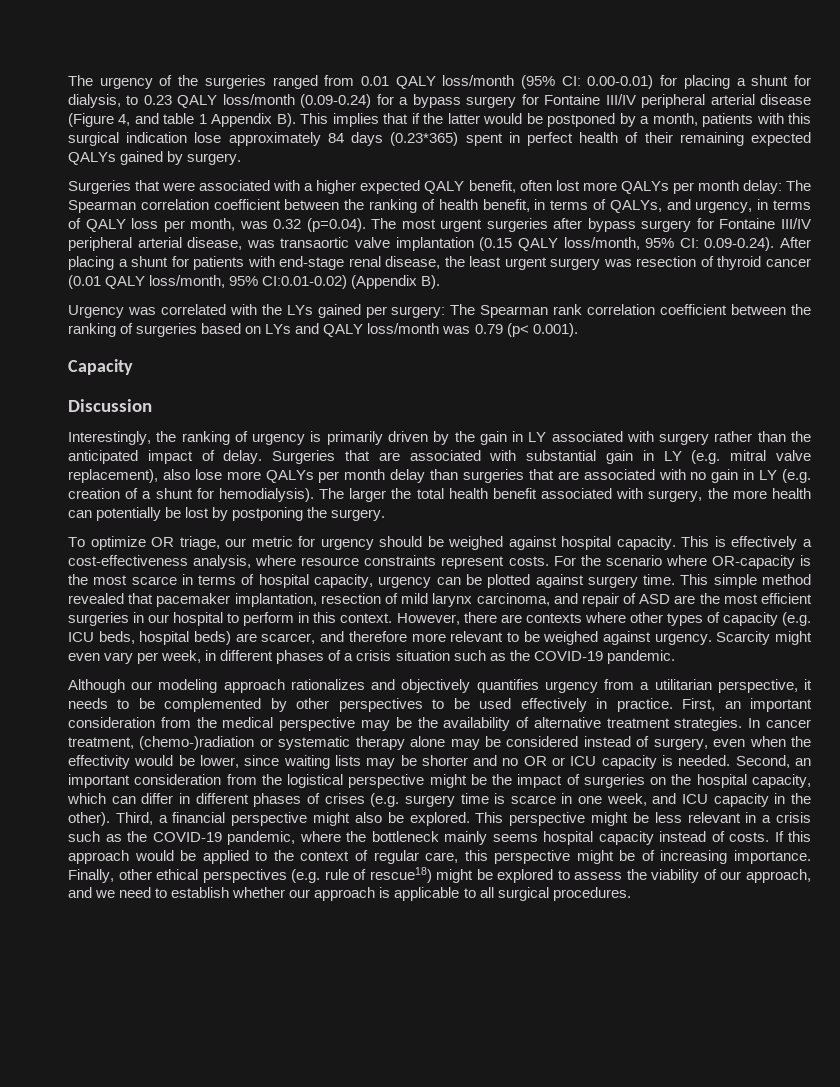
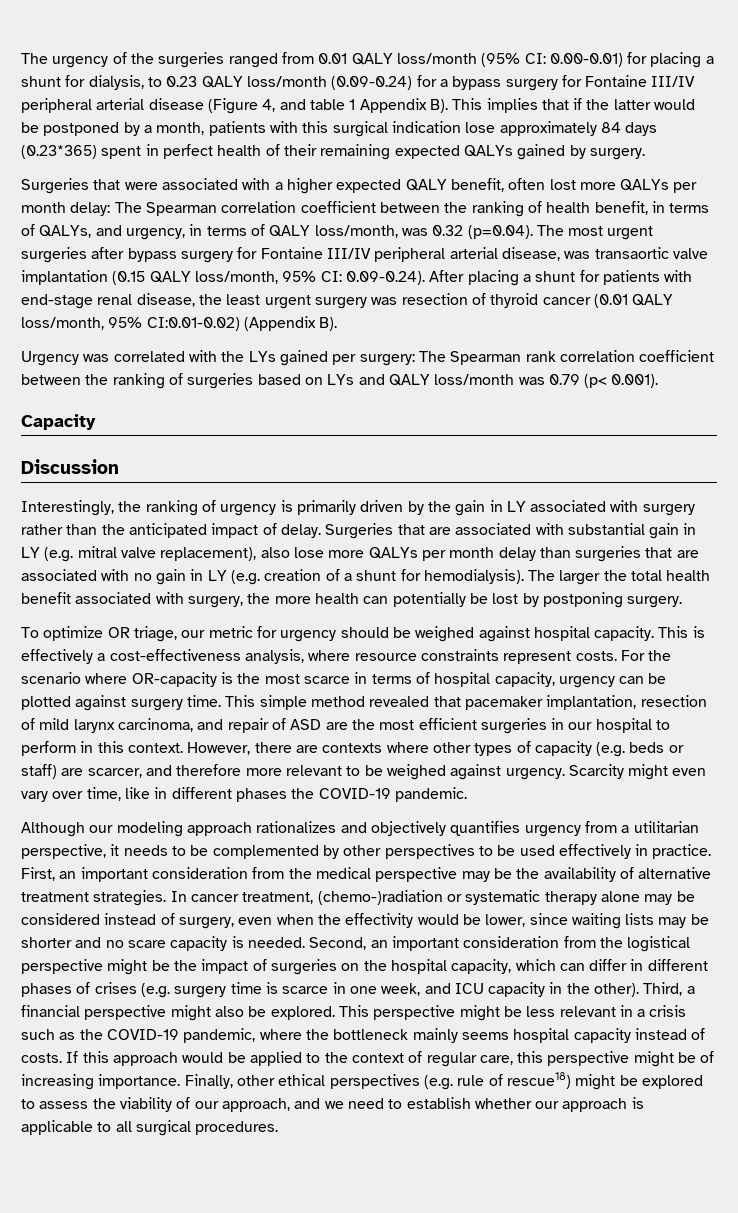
[131,218,236,232] loss per month, -> [314,225,398,238] loss/month,
[307,507,328,518] the -> (623, 600) none
[68,631,232,645] ICU beds, hospital beds) -> [629,742,684,753] [21,764,57,779] beds or staff)
[137,650,506,664] per week, in different phases of a crisis situation such as -> [52,787,287,802] over time, like in different phases
[523,756,597,766] OR or ICU -> [127,940,166,948] scare

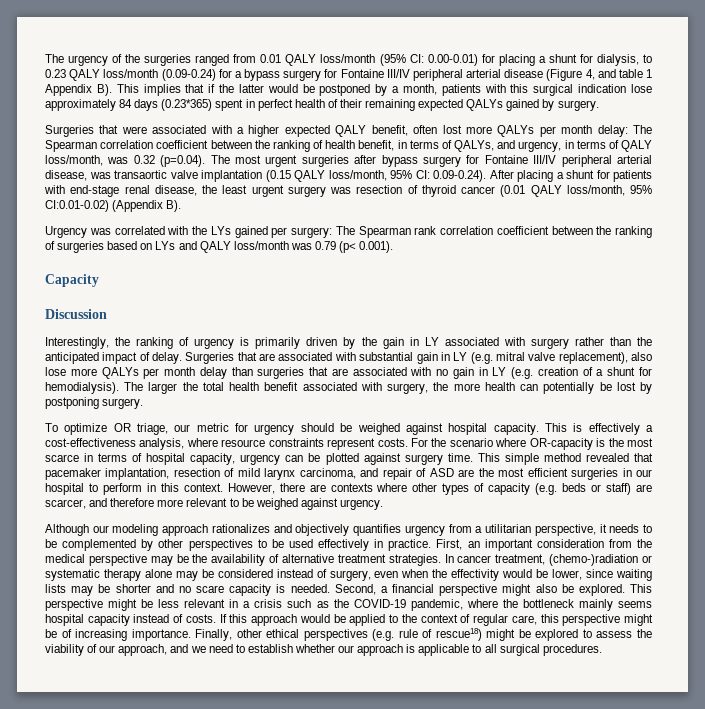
[568,764,707,780] [21,787,467,802] Scarcity might even vary over time, like in different phases the COVID-19 pandemic. -> (383, 504) none
[370,936,691,952] [21,959,708,975] [21,982,683,998] an important consideration from the logistical perspective might be the impact of surgeries on the hospital capacity, which can differ in different phases of crises (e.g. surgery time is scarce in one week, and ICU capacity in the other). Third, -> (376, 589) none

